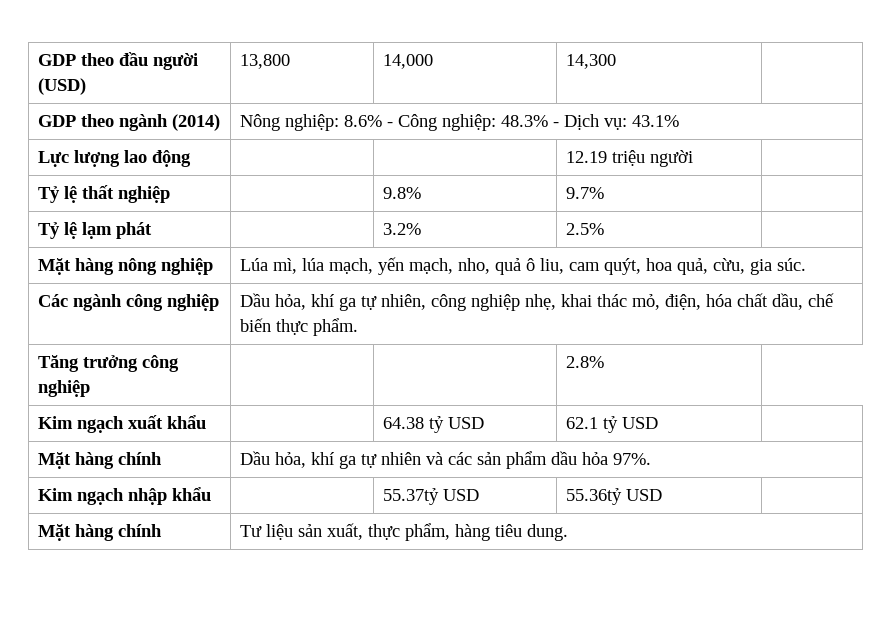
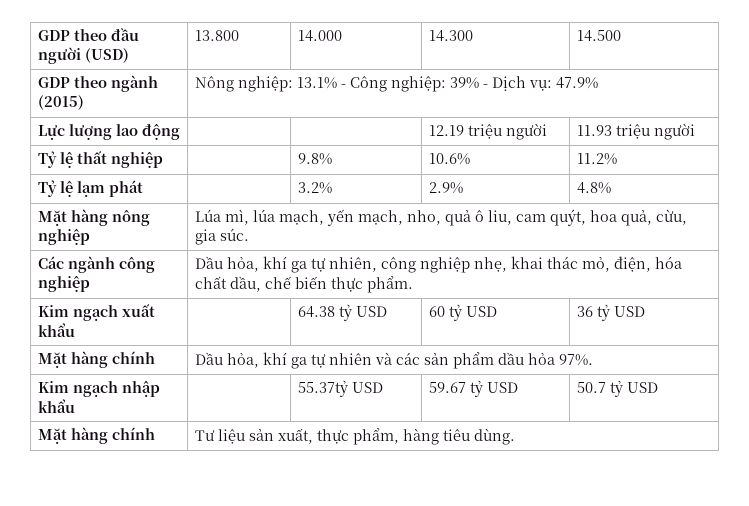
[239,54,290,69] [382,54,433,69] [565,54,616,69] 13,800 | 14,000 | 14,300 | -> [194,30,239,41] [297,30,342,42] [428,30,473,42] [576,30,621,42] 13.800 | 14.000 | 14.300 | 14.500
[171,114,220,131] (2014) -> [37,95,84,110] (2015)
[343,115,382,127] 8.6% -> [296,77,337,89] 13.1%
[500,115,548,127] 48.3% -> [449,77,479,89] 39%
[631,115,679,127] 43.1% -> [555,77,598,89] 47.9%
(693, 158) none -> [576,123,695,140] 11.93 triệu người
[565,187,604,199] 9.7% | -> [428,153,470,165] [576,153,617,165] 10.6% | 11.2%
[565,223,604,235] 2.5% | -> [428,182,463,194] [576,182,611,194] 2.9% | 4.8%
[37,355,179,372] [37,380,90,397] [565,356,604,368] // Tăng trưởng công nghiệp | | | 2.8% -> (413, 284) none
[565,416,658,433] 62.1 tỷ USD | -> [428,304,497,321] [576,304,645,321] 60 tỷ USD | 36 tỷ USD
[565,488,662,505] 55.36tỷ USD | -> [428,380,518,397] [576,380,658,397] 59.67 tỷ USD | 50.7 tỷ USD
[526,524,568,541] dung. -> [473,428,515,445] dùng.

